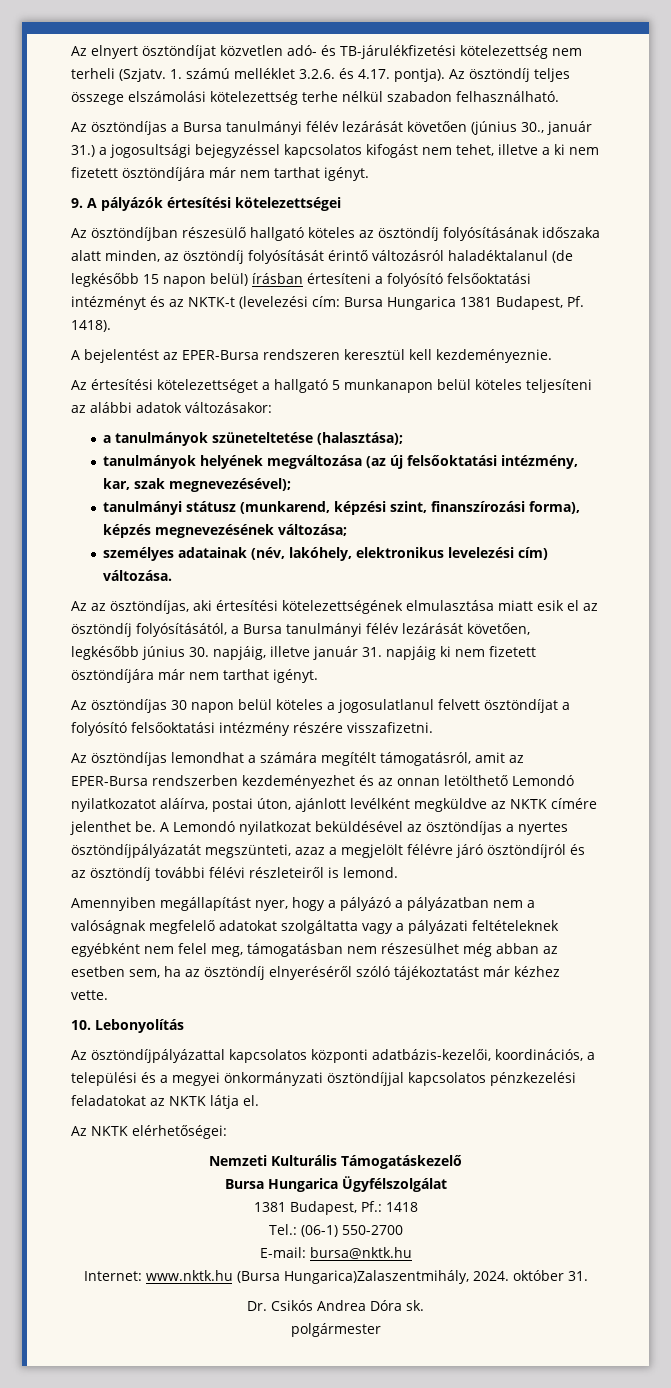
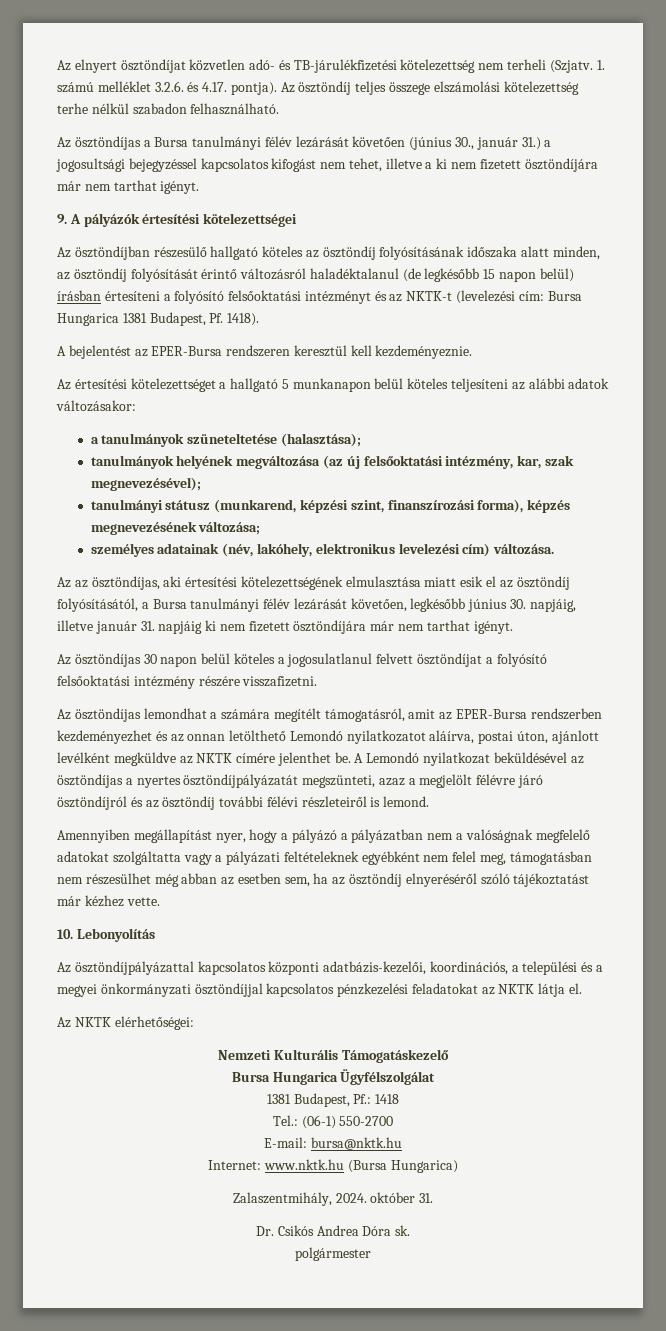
[283,1270,469,1284] Hungarica)Zalaszentmihály, -> [390,1160,458,1173] [232,1192,332,1206] Hungarica) // Zalaszentmihály,

